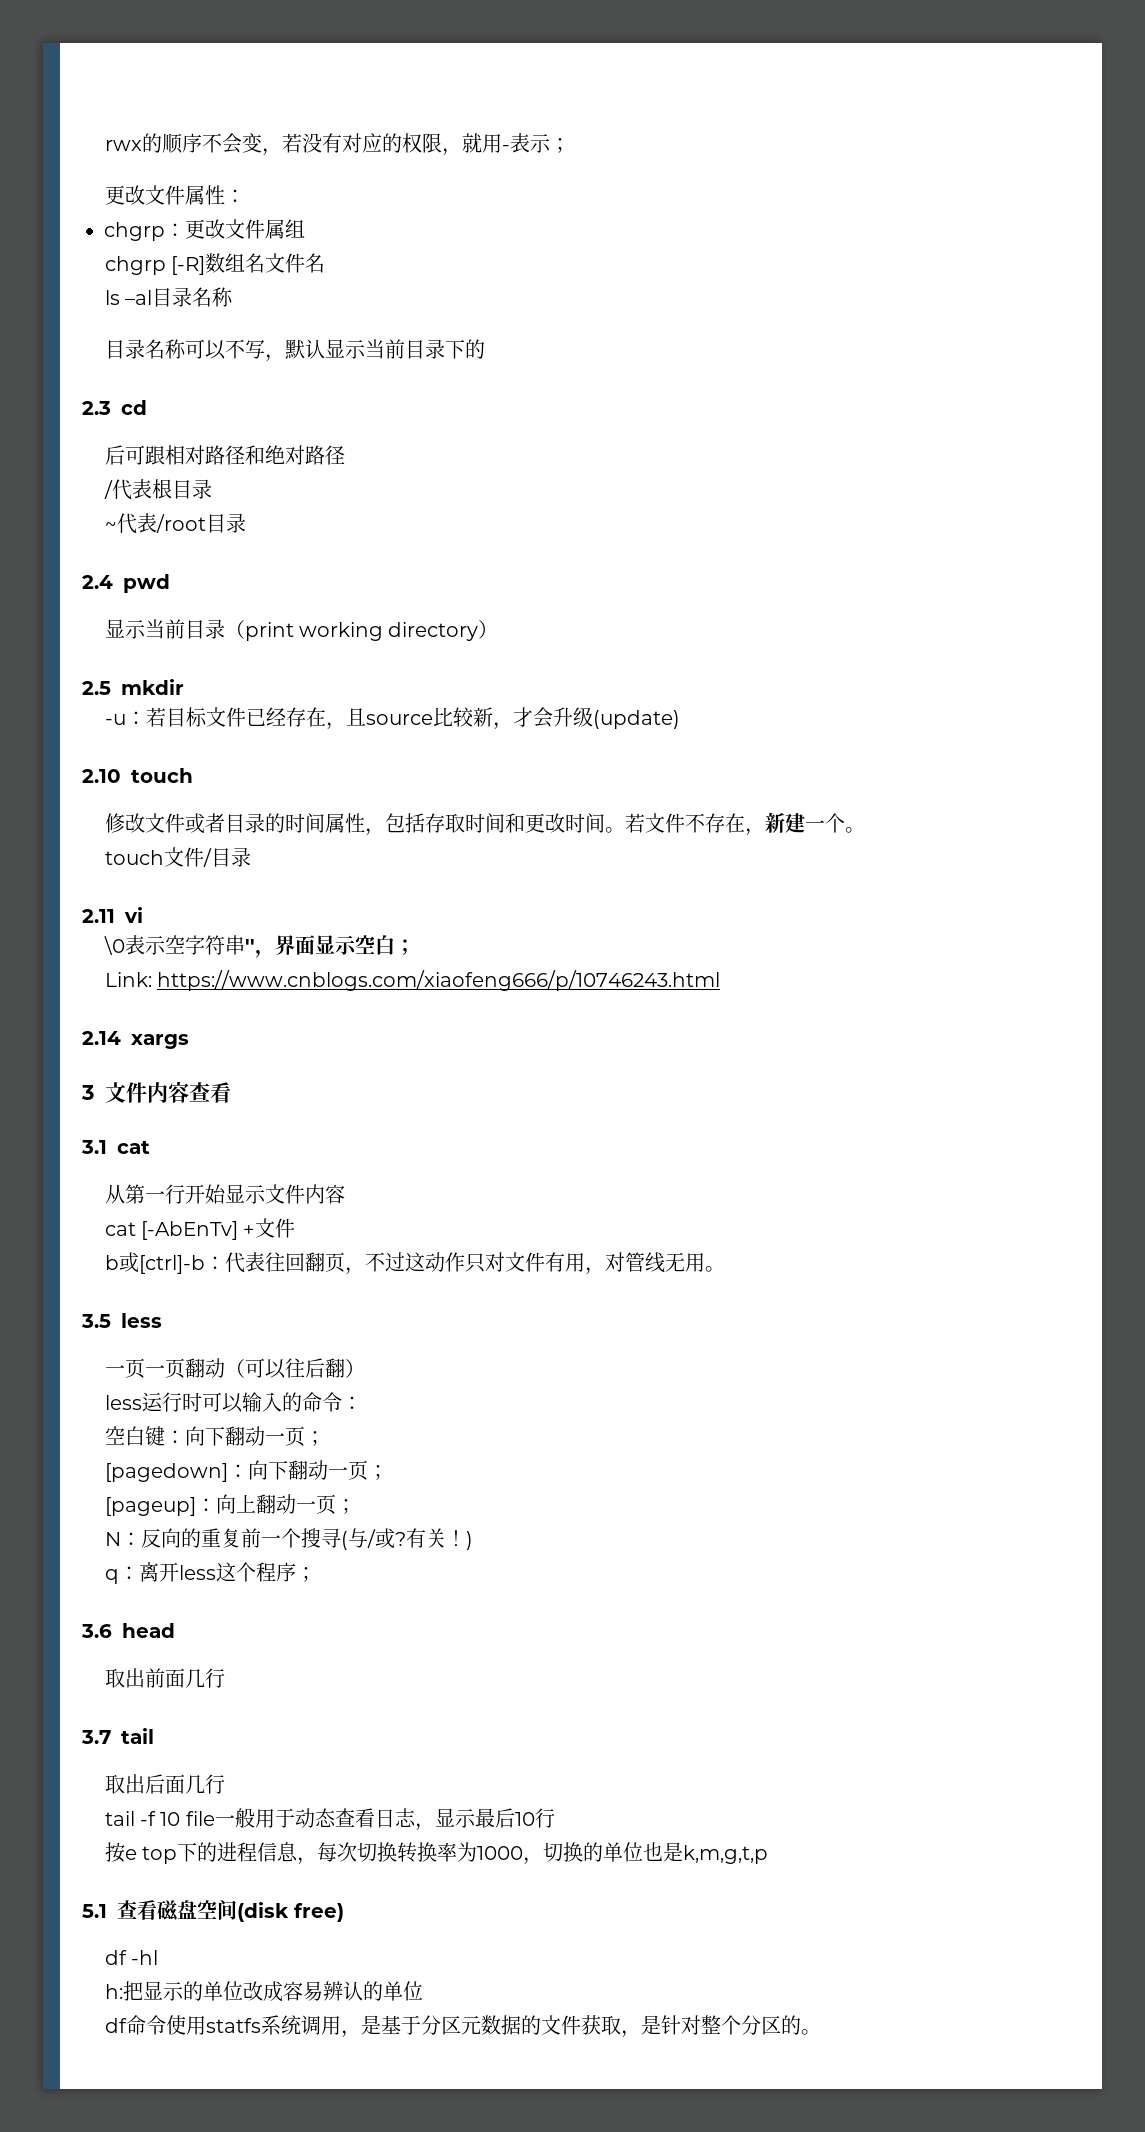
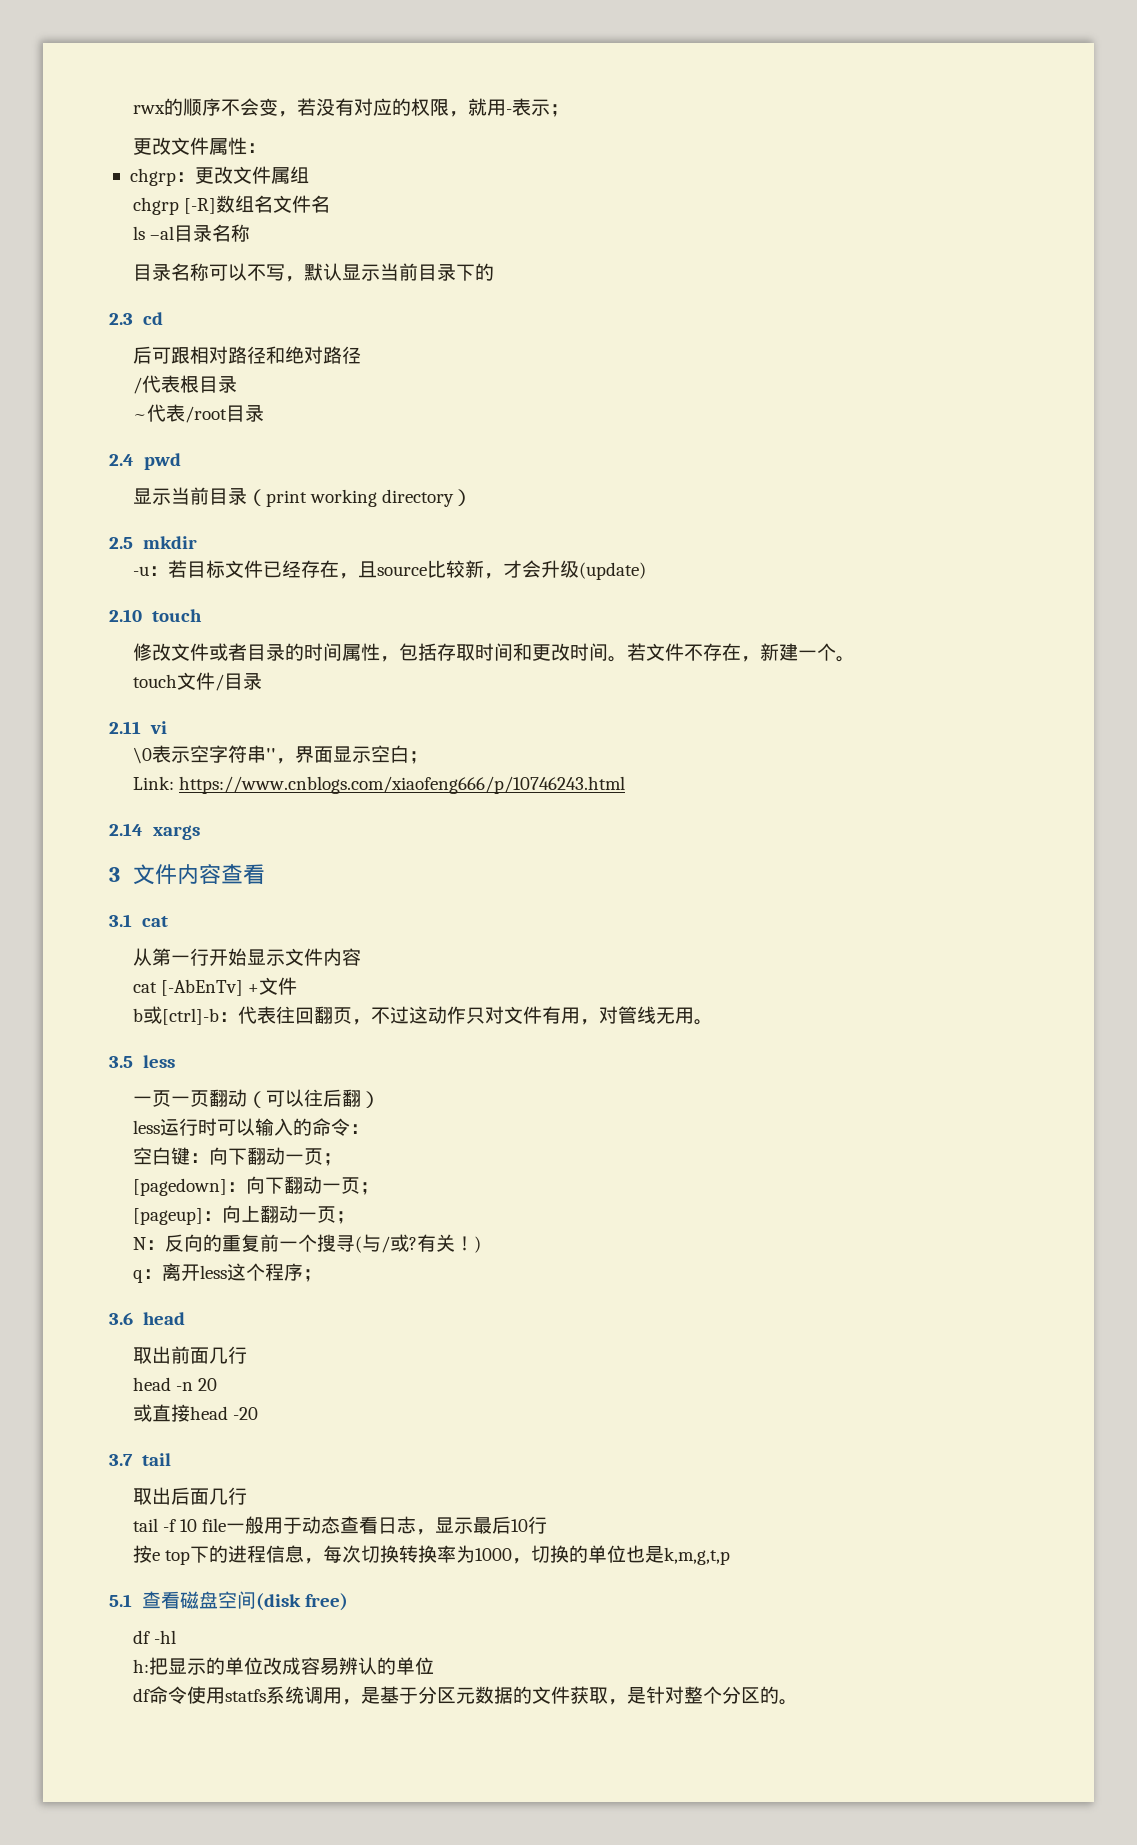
(225, 1678) none -> [133,1377,218,1391] [133,1404,259,1422] // head -n 20 // 或直接head -20

